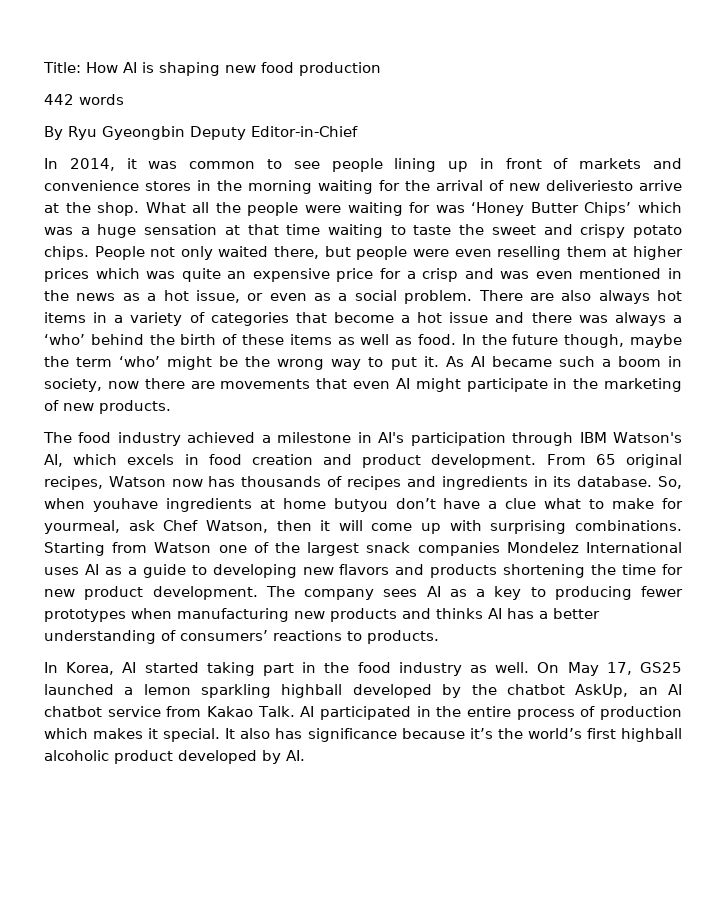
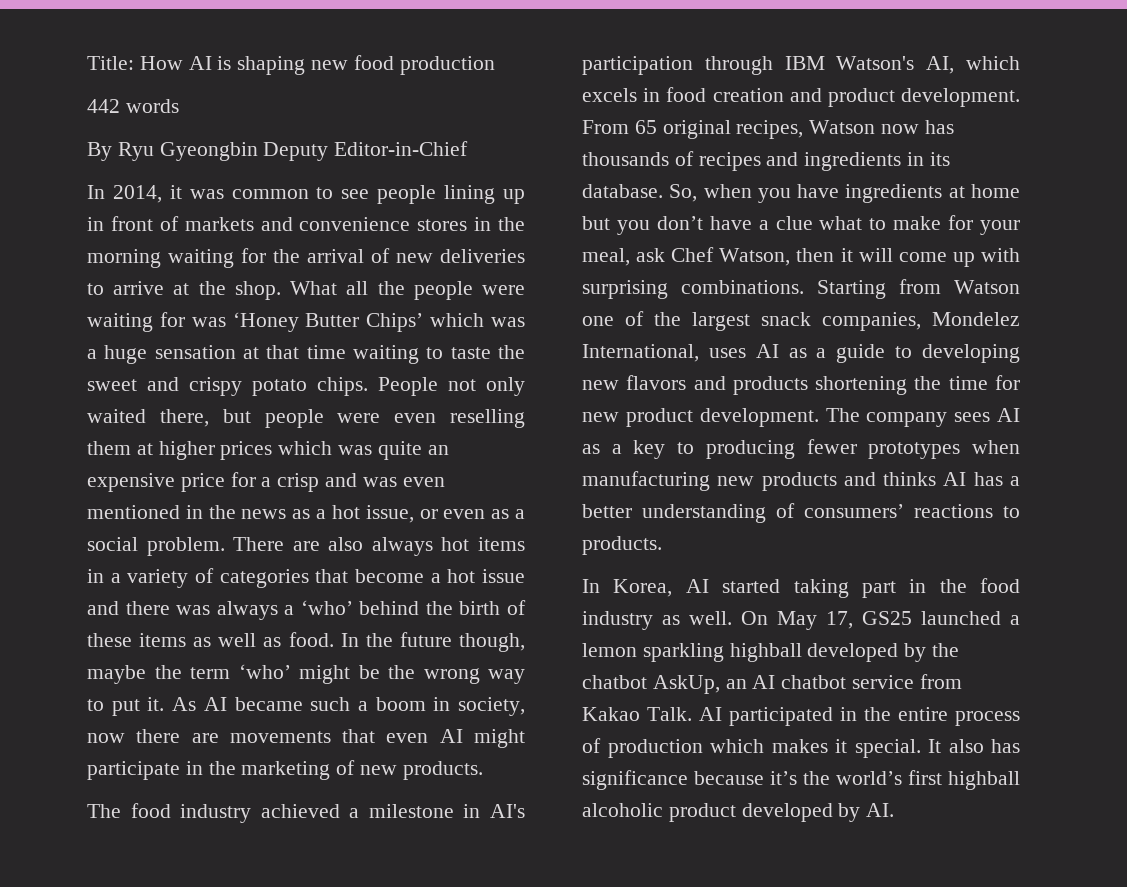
[546,180,633,191] deliveriesto -> [440,249,525,263] [87,283,104,295] deliveries to
[92,498,158,512] youhave -> [757,184,840,203] you have
[333,498,388,512] butyou -> [582,216,650,235] but you
[44,520,120,534] yourmeal, -> [980,220,1020,235] [582,248,630,266] your meal,
[417,542,683,556] companies Mondelez International -> [822,312,1020,331] [582,344,699,362] companies, Mondelez International,

